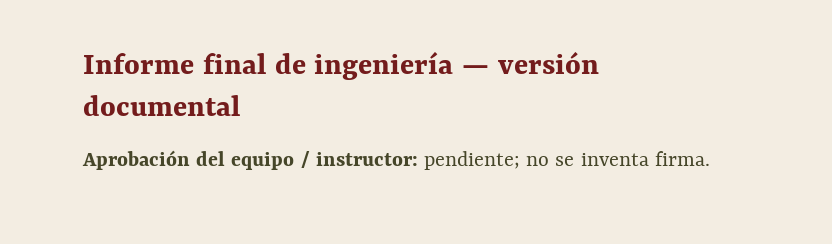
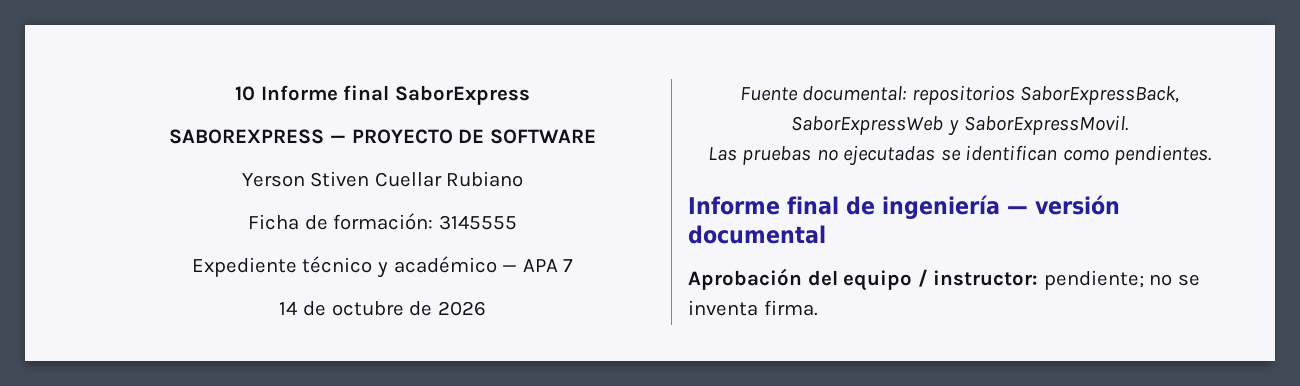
(83, 63) none -> [235,85,530,105] [169,129,596,144] [241,171,524,187] [248,213,517,230] [191,256,574,278] [279,301,486,316] [739,85,1180,105] [791,115,1128,136] [707,145,1212,166] 10 Informe final SaborExpress // SABOREXPRESS — PROYECTO DE SOFTWARE // Yerson Stiven Cuellar Rubiano // Ficha de formación: 3145555 // Expediente técnico y académico — APA 7 // 14 de octubre de 2026 // Fuente documental: repositorios SaborExpressBack, SaborExpressWeb y SaborExpressMovil. // Las pruebas no ejecutadas se identifican como pendientes. //

